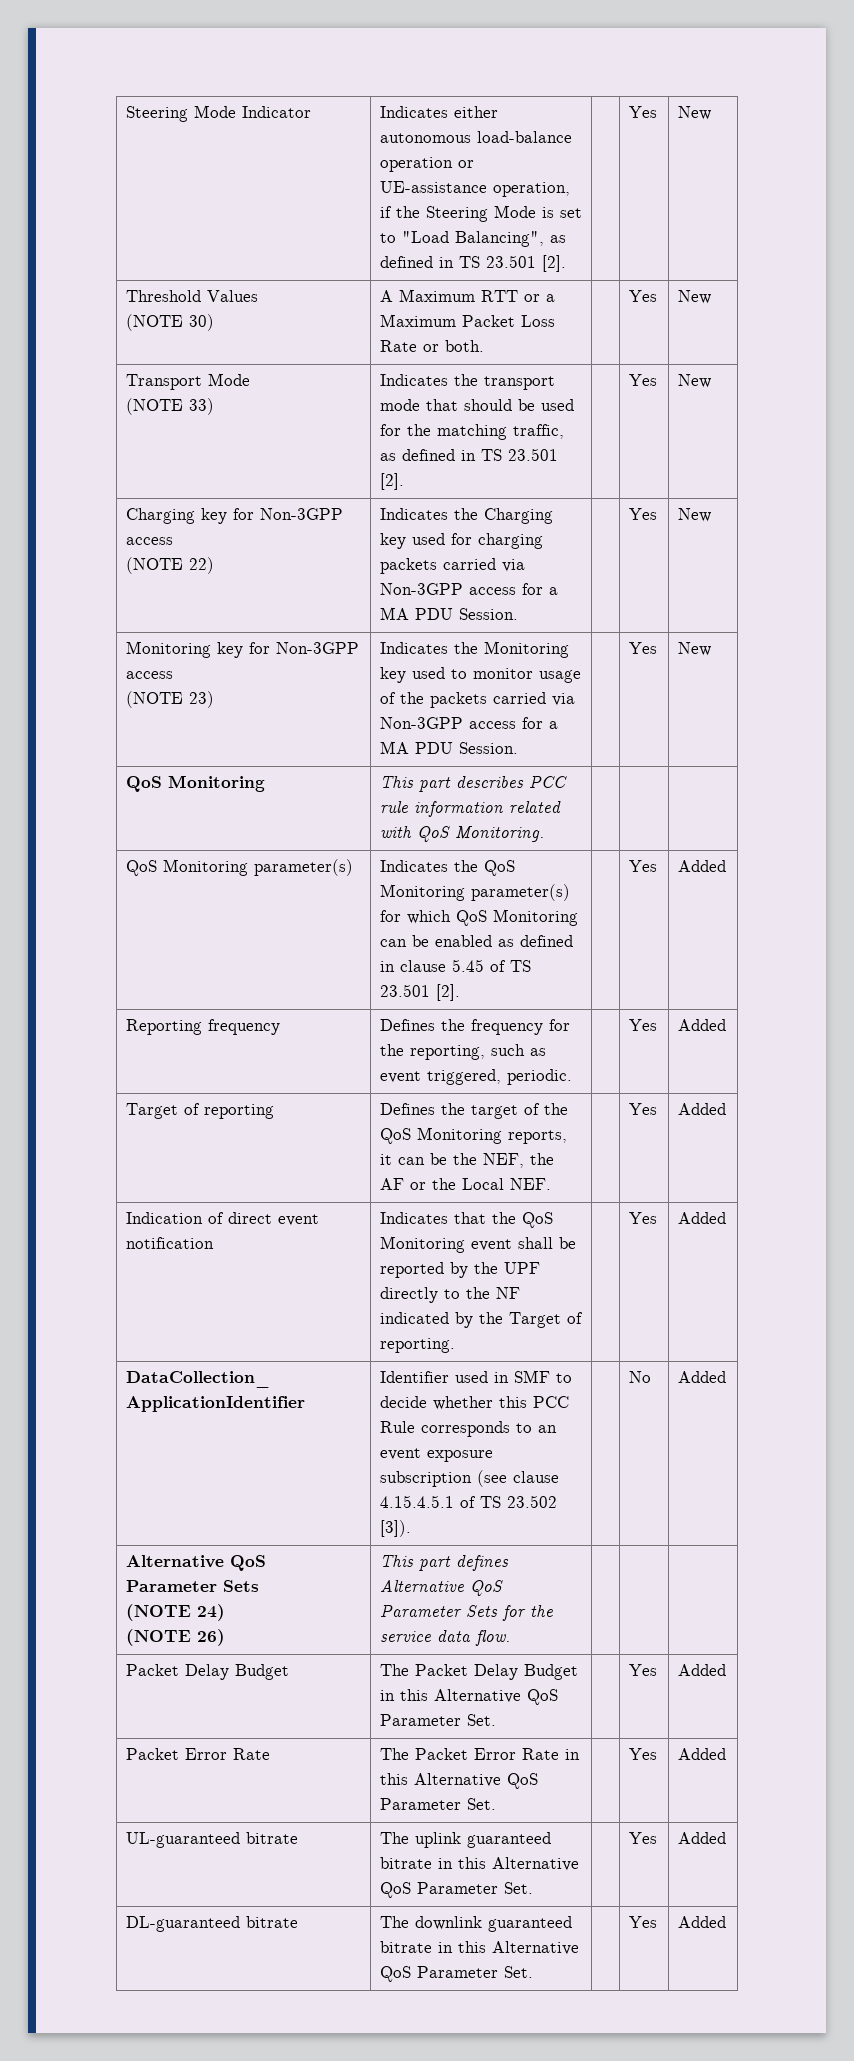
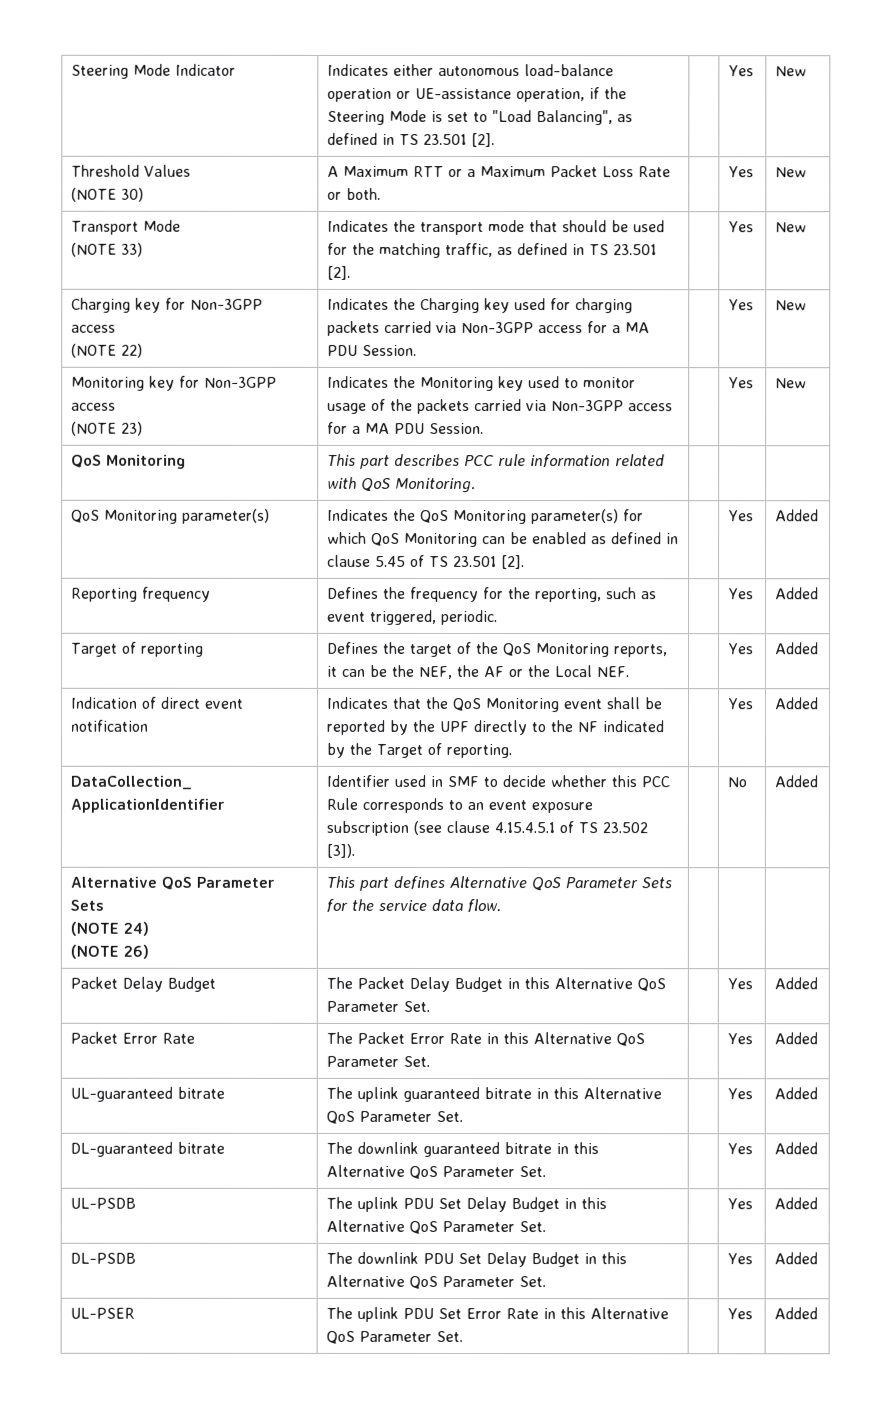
(726, 1922) none -> [70,1197,137,1209] [326,1196,608,1213] [326,1219,547,1234] [727,1198,754,1210] [774,1197,819,1210] [70,1252,137,1264] [326,1251,628,1268] [326,1274,547,1289] [727,1253,754,1265] [774,1252,819,1265] [70,1307,136,1319] [326,1306,670,1322] [326,1330,464,1344] [727,1308,754,1320] [774,1307,819,1320] // UL-PSDB | The uplink PDU Set Delay Budget in this Alternative QoS Parameter Set. | | Yes | Added // DL-PSDB | The downlink PDU Set Delay Budget in this Alternative QoS Parameter Set. | | Yes | Added // UL-PSER | The uplink PDU Set Error Rate in this Alternative QoS Parameter Set. | | Yes | Added

